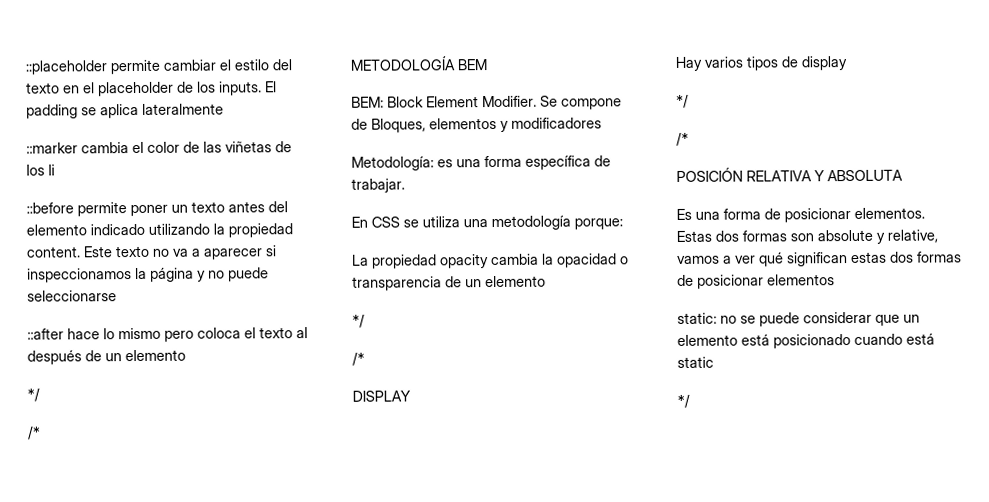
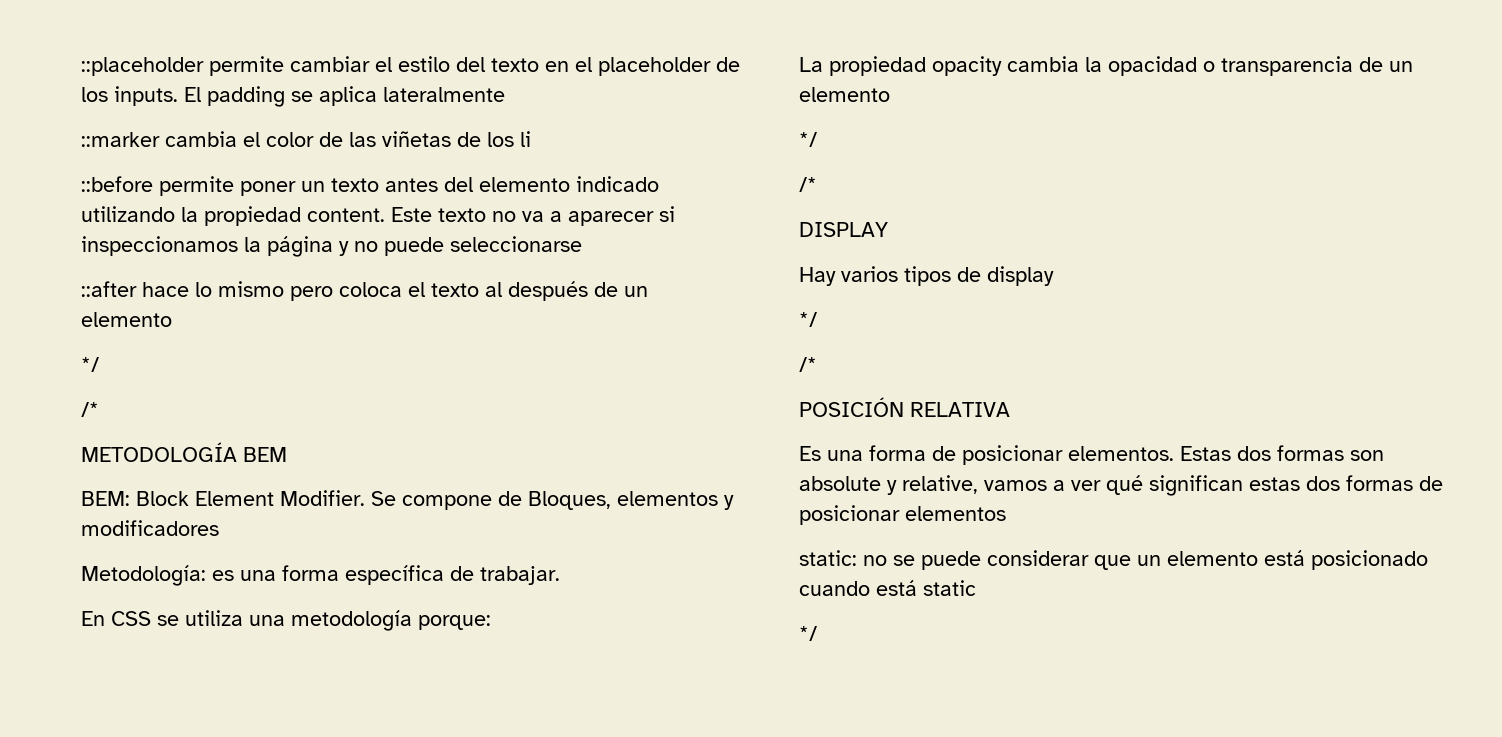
[814,169,903,182] Y ABSOLUTA -> (1010, 409) none

